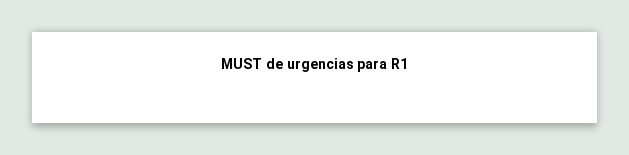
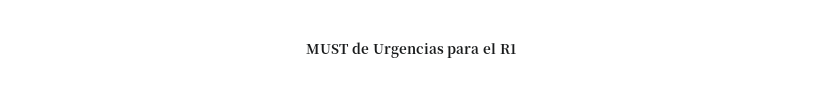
[286,58,388,72] urgencias para -> [372,43,496,58] Urgencias para el

